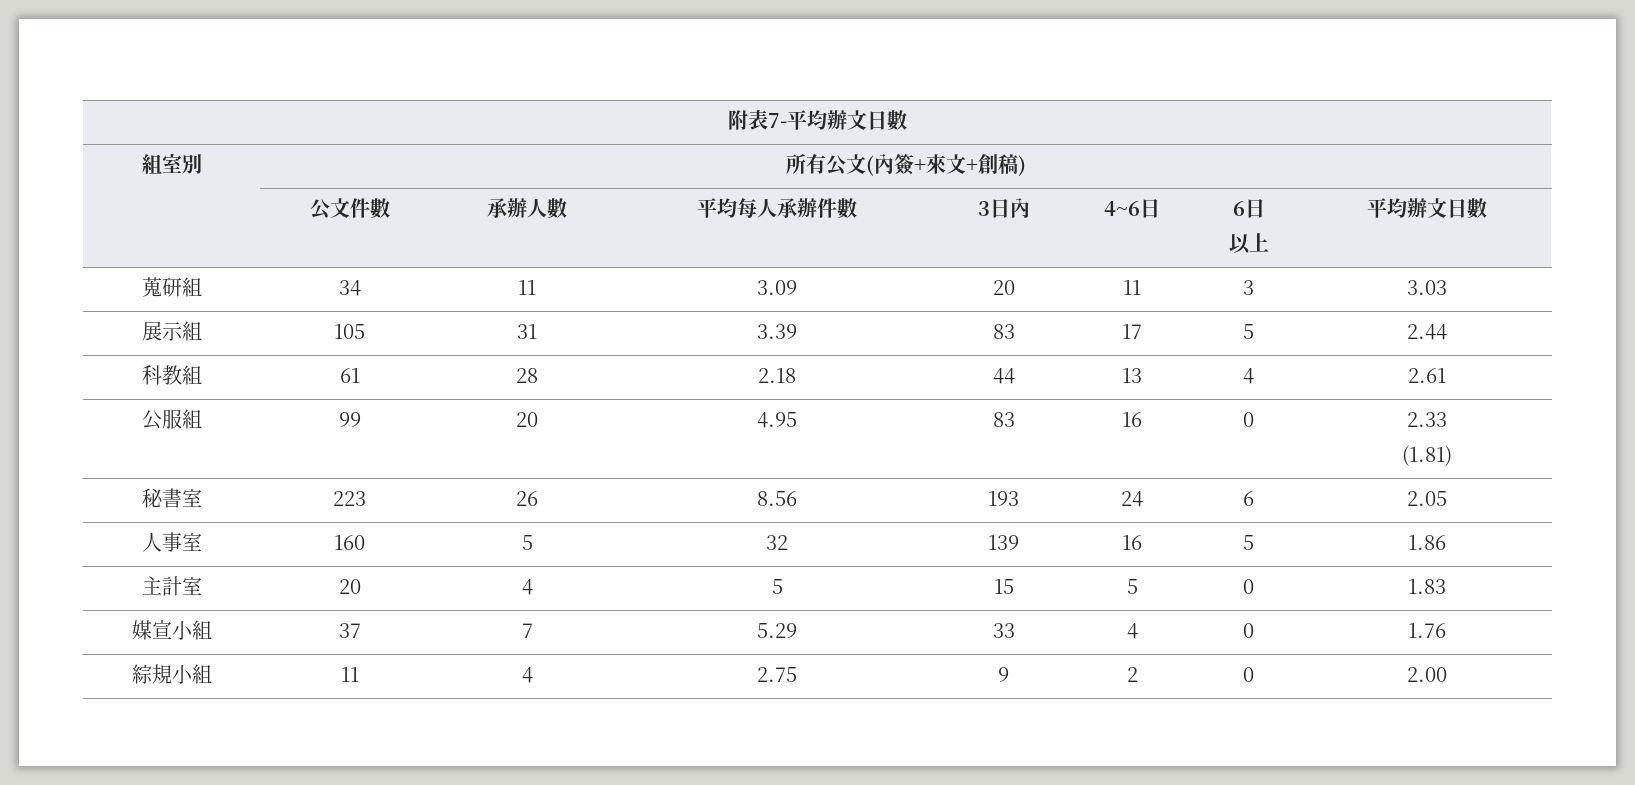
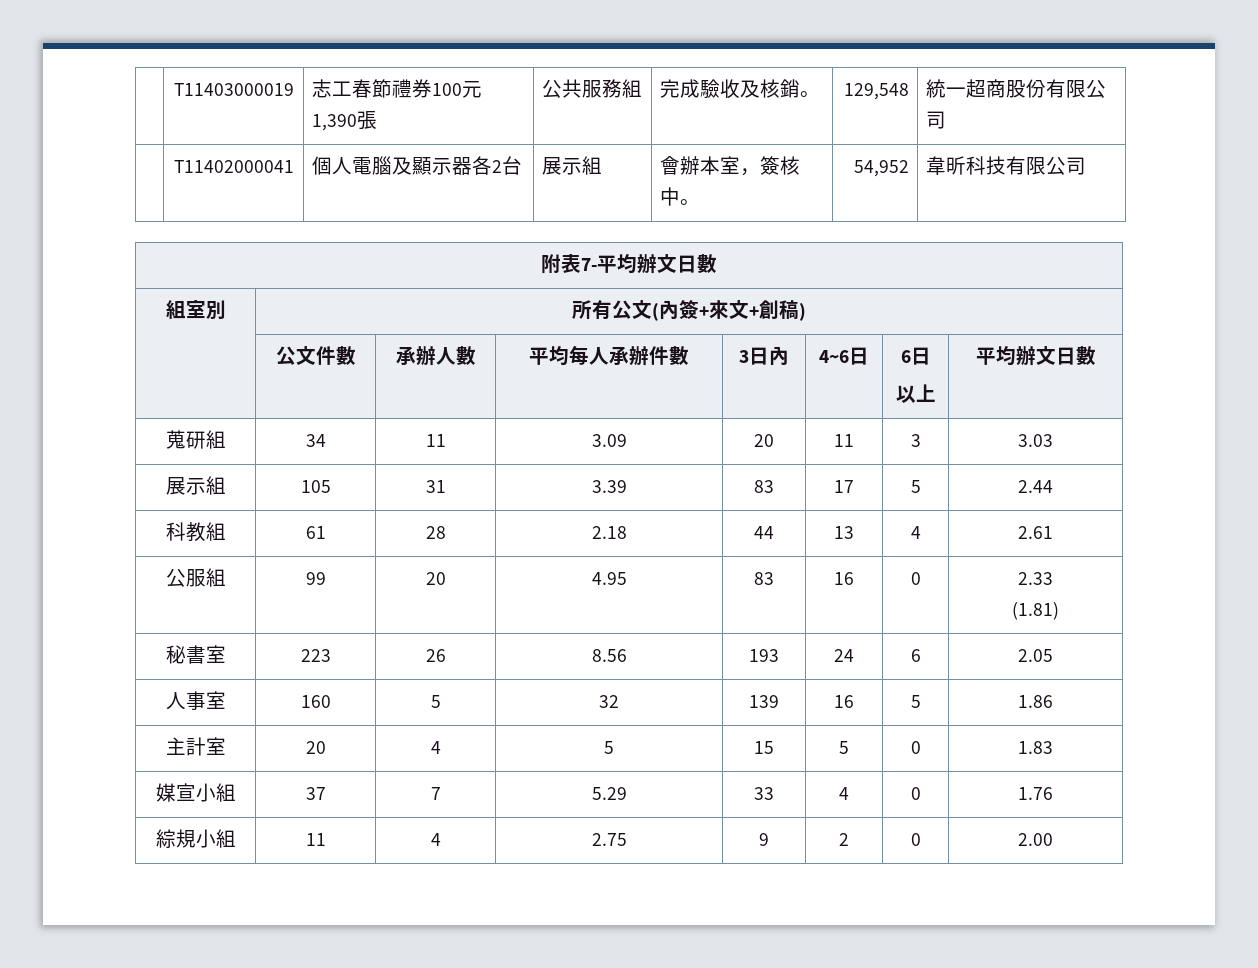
(728, 120) none -> [173,83,294,96] [312,79,483,98] [312,111,378,131] [542,79,643,98] [660,79,821,99] [843,83,909,100] [926,79,1107,98] [926,111,947,129] [173,160,294,173] [312,156,523,175] [542,156,603,175] [660,156,801,176] [660,187,701,206] [853,160,909,177] [926,156,1087,175] | T11403000019 | 志工春節禮券100元1,390張 | 公共服務組 | 完成驗收及核銷。 | 129,548 | 統一超商股份有限公司 // | T11402000041 | 個人電腦及顯示器各2台 | 展示組 | 會辦本室，簽核中。 | 54,952 | 韋昕科技有限公司 //

